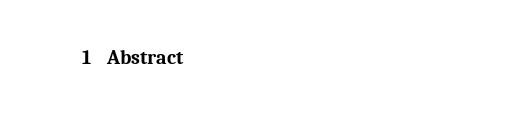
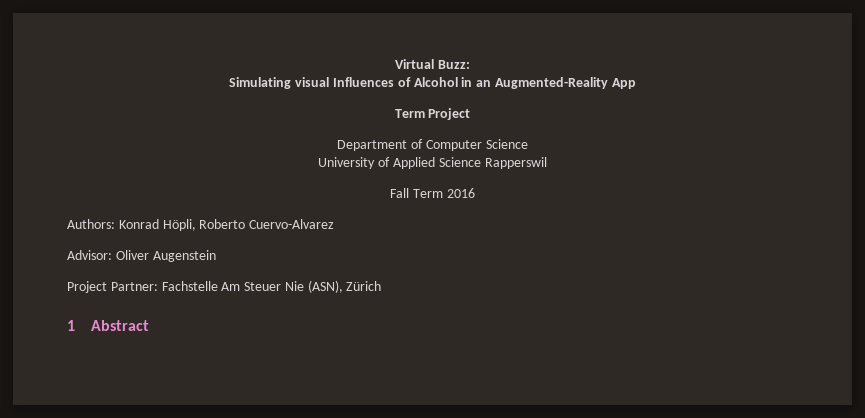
(82, 57) none -> [395,59,470,69] [229,77,636,89] [394,108,471,120] [337,139,528,151] [318,157,547,169] [390,188,475,198] [67,219,335,231] [67,250,216,262] [67,280,382,293] Virtual Buzz: // Simulating visual Influences of Alcohol in an Augmented-Reality App // Term Project // Department of Computer Science // University of Applied Science Rapperswil // Fall Term 2016 // Authors: Konrad Höpli, Roberto Cuervo-Alvarez // Advisor: Oliver Augenstein // Project Partner: Fachstelle Am Steuer Nie (ASN), Zürich //

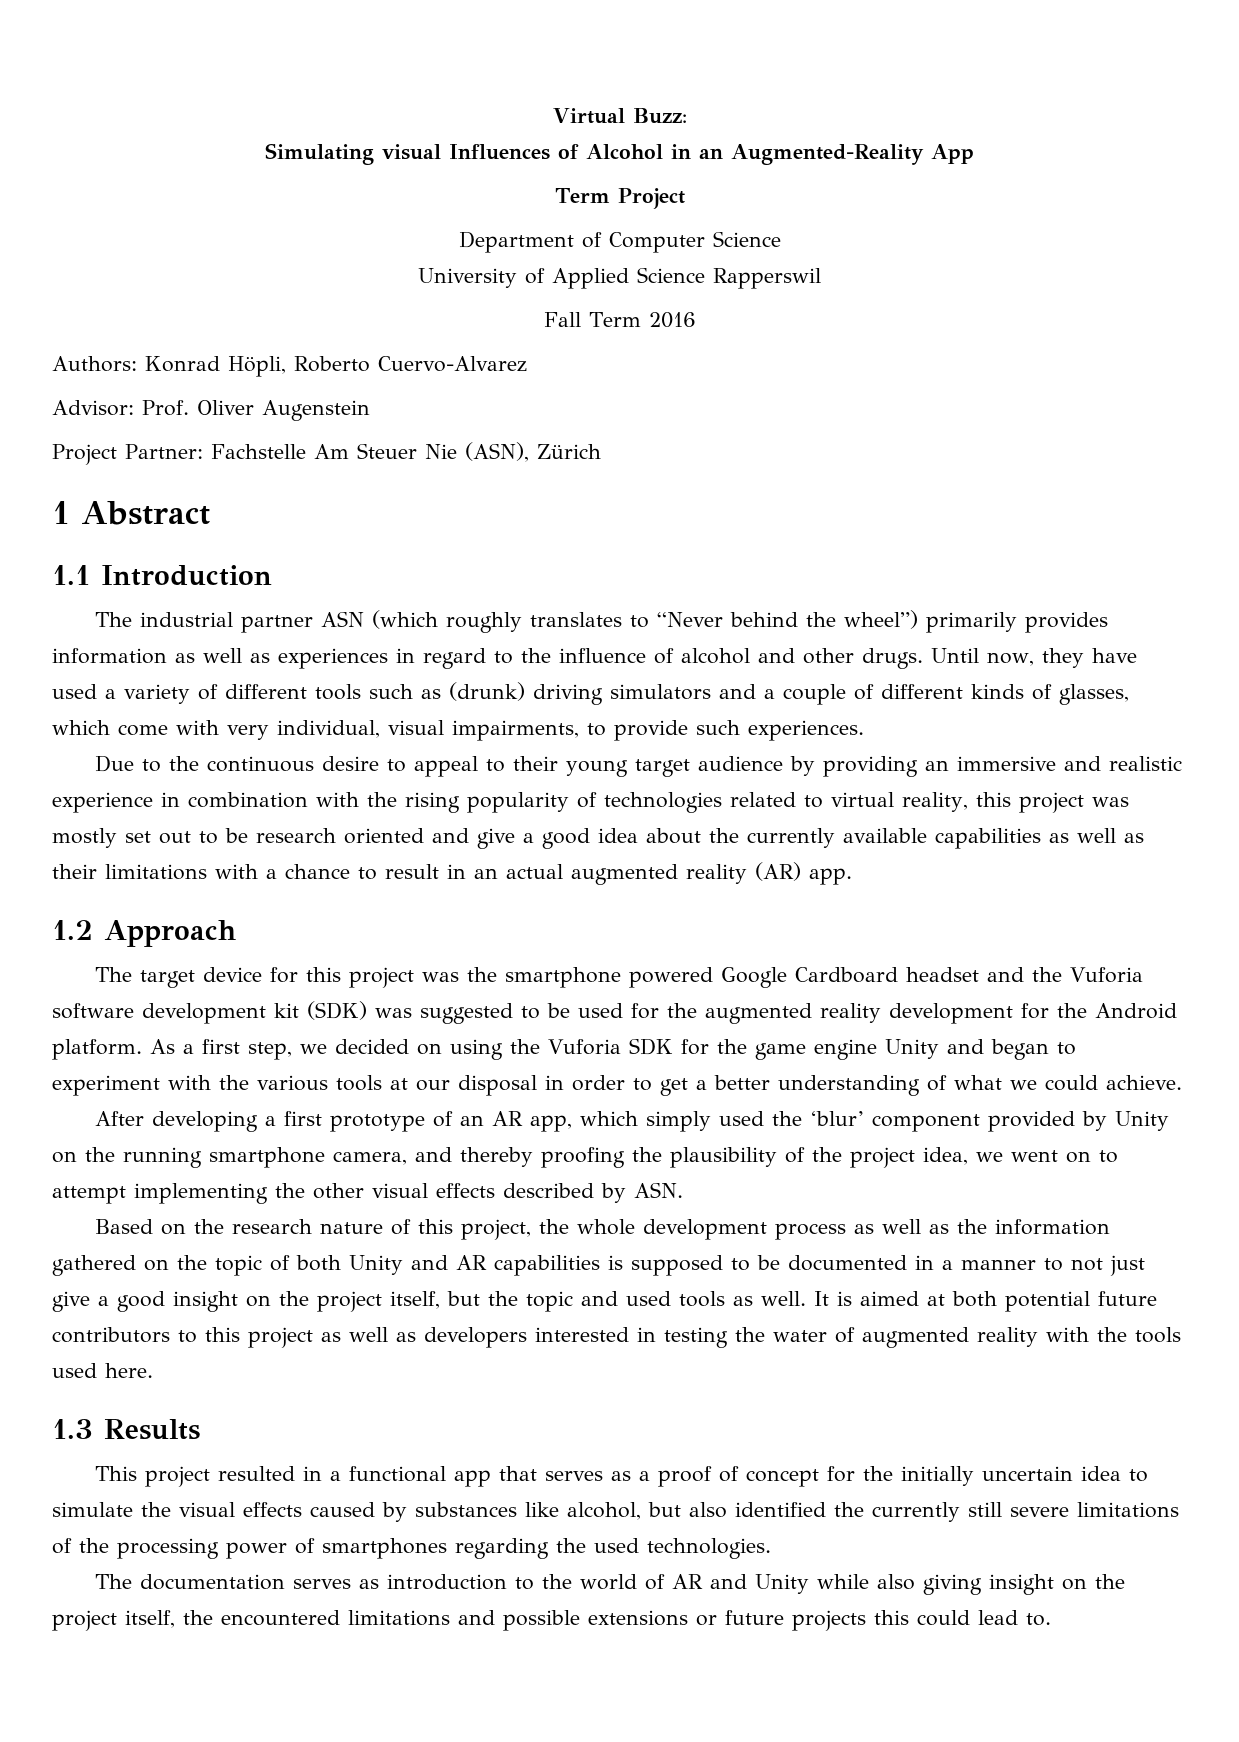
(112, 255) none -> [142,400,189,416] Prof.
(150, 325) none -> [52,565,272,586] [94,610,1108,633] [52,648,1137,669] [52,682,1129,705] [52,720,864,741] [94,755,1182,777] [52,792,1129,813] [52,828,1144,849] [52,862,852,885] [52,920,236,947] [94,967,1143,988] [52,1001,1177,1024] [52,1038,1076,1060] [52,1075,1182,1096] [94,1111,1169,1132] [52,1147,1118,1168] [52,1182,683,1204] [94,1219,1110,1240] [52,1255,1145,1276] [52,1291,1157,1312] [52,1327,1181,1348] [52,1363,153,1378] [52,1419,200,1440] [94,1466,1148,1487] [52,1502,1179,1522] [52,1538,771,1559] [94,1574,1125,1595] [52,1610,1051,1631] // 1.1 Introduction // The industrial partner ASN (which roughly translates to “Never behind the wheel”) primarily provides information as well as experiences in regard to the influence of alcohol and other drugs. Until now, they have used a variety of different tools such as (drunk) driving simulators and a couple of different kinds of glasses, which come with very individual, visual impairments, to provide such experiences. // Due to the continuous desire to appeal to their young target audience by providing an immersive and realistic experience in combination with the rising popularity of technologies related to virtual reality, this project was mostly set out to be research oriented and give a good idea about the currently available capabilities as well as their limitations with a chance to result in an actual augmented reality (AR) app. // 1.2 Approach // The target device for this project was the smartphone powered Google Cardboard headset and the Vuforia software development kit (SDK) was suggested to be used for the augmented reality development for the Android platform. As a first step, we decided on using the Vuforia SDK for the game engine Unity and began to experiment with the various tools at our disposal in order to get a better understanding of what we could achieve. // After developing a first prototype of an AR app, which simply used the ‘blur’ component provided by Unity on the running smartphone camera, and thereby proofing the plausibility of the project idea, we went on to attempt implementing the other visual effects described by ASN. // Based on the research nature of this project, the whole development process as well as the information gathered on the topic of both Unity and AR capabilities is supposed to be documented in a manner to not just give a good insight on the project itself, but the topic and used tools as well. It is aimed at both potential future contributors to this project as well as developers interested in testing the water of augmented reality with the tools used here. // 1.3 Results // This project resulted in a functional app that serves as a proof of concept for the initially uncertain idea to simulate the visual effects caused by substances like alcohol, but also identified the currently still severe limitations of the processing power of smartphones regarding the used technologies. // The documentation serves as introduction to the world of AR and Unity while also giving insight on the project itself, the encountered limitations and possible extensions or future projects this could lead to.

